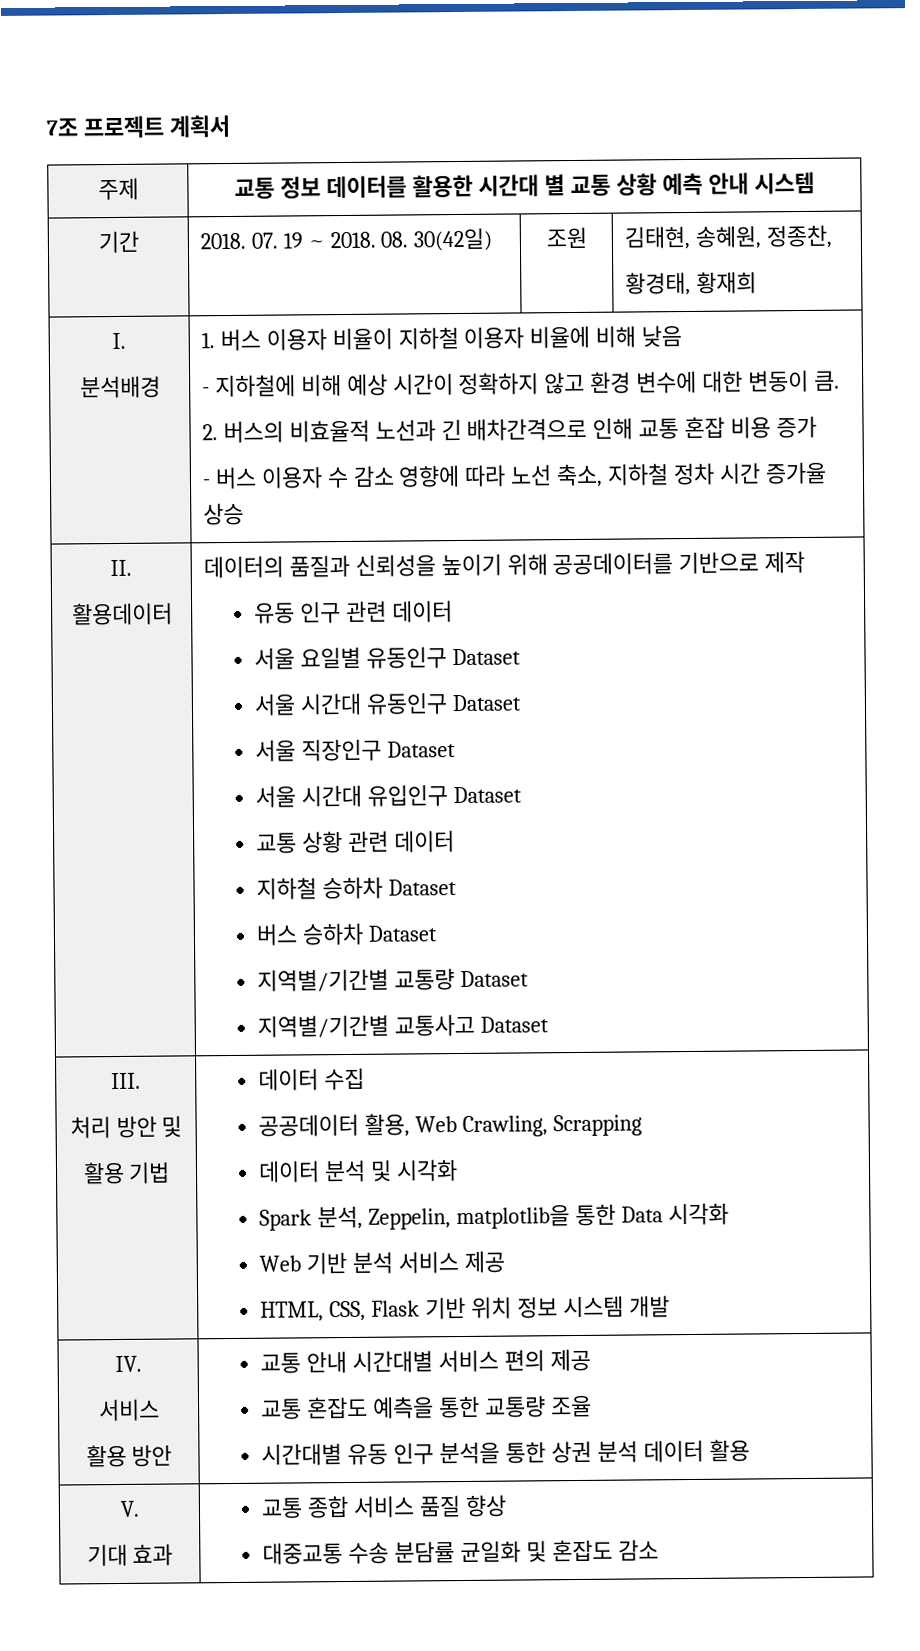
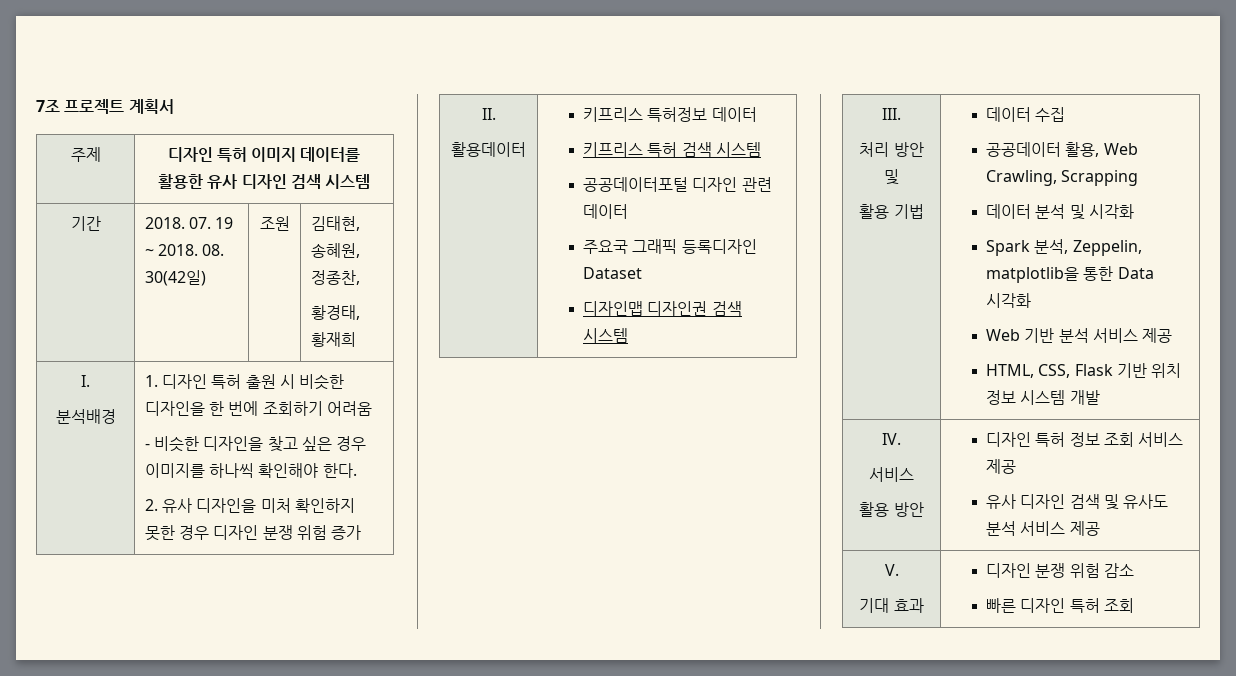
[234,172,749,199] 교통 정보 데이터를 활용한 시간대 별 교통 상황 예측 안내 -> [167,147,361,162] [157,174,321,189] 디자인 특허 이미지 데이터를 활용한 유사 디자인 검색
[219,325,683,352] [201,369,841,398] [201,415,818,444] [201,461,828,490] [202,502,244,526] [110,559,132,577] [71,602,173,626] [202,550,806,579] [254,600,454,624] [254,646,522,670] [254,692,522,716] [255,738,457,762] [255,784,523,808] [256,830,456,854] [256,876,458,900] [256,922,439,946] [257,968,530,992] [257,1013,550,1038] 버스 이용자 비율이 지하철 이용자 비율에 비해 낮음 // - 지하철에 비해 예상 시간이 정확하지 않고 환경 변수에 대한 변동이 큼. // 2. 버스의 비효율적 노선과 긴 배차간격으로 인해 교통 혼잡 비용 증가 // - 버스 이용자 수 감소 영향에 따라 노선 축소, 지하철 정차 시간 증가율 상승 // II. // 활용데이터 | 데이터의 품질과 신뢰성을 높이기 위해 공공데이터를 기반으로 제작 // 유동 인구 관련 데이터 // 서울 요일별 유동인구 Dataset // 서울 시간대 유동인구 Dataset // 서울 직장인구 Dataset // 서울 시간대 유입인구 Dataset // 교통 상황 관련 데이터 // 지하철 승하차 Dataset // 버스 승하차 Dataset // 지역별/기간별 교통량 Dataset // 지역별/기간별 교통사고 Dataset -> [162,374,345,390] [144,401,373,416] [144,436,367,452] [144,463,357,478] [144,498,356,513] [144,525,362,541] [481,108,496,120] [451,142,526,157] [583,107,757,122] [583,142,762,157] [583,177,772,192] [583,204,629,219] [583,239,757,254] [583,267,643,279] [583,301,742,316] [583,328,629,343] 디자인 특허 출원 시 비슷한 디자인을 한 번에 조회하기 어려움 // - 비슷한 디자인을 찾고 싶은 경우 이미지를 하나씩 확인해야 한다. // 2. 유사 디자인을 미처 확인하지 못한 경우 디자인 분쟁 위험 증가 // II. // 활용데이터 | 키프리스 특허정보 데이터 // 키프리스 특허 검색 시스템 // 공공데이터포털 디자인 관련 데이터 // 주요국 그래픽 등록디자인 Dataset // 디자인맵 디자인권 검색 시스템
[260,1348,591,1374] [260,1395,592,1420] [261,1439,750,1466] [119,1500,140,1517] [86,1543,174,1567] [261,1494,507,1519] [262,1539,659,1565] 교통 안내 시간대별 서비스 편의 제공 // 교통 혼잡도 예측을 통한 교통량 조율 // 시간대별 유동 인구 분석을 통한 상권 분석 데이터 활용 // V. // 기대 효과 | 교통 종합 서비스 품질 향상 // 대중교통 수송 분담률 균일화 및 혼잡도 감소 -> [986,432,1184,447] [986,459,1017,474] [986,494,1169,510] [986,521,1100,536] [884,564,899,576] [859,598,924,613] [986,563,1135,578] [986,598,1135,613] 디자인 특허 정보 조회 서비스 제공 // 유사 디자인 검색 및 유사도 분석 서비스 제공 // V. // 기대 효과 | 디자인 분쟁 위험 감소 // 빠른 디자인 특허 조회

